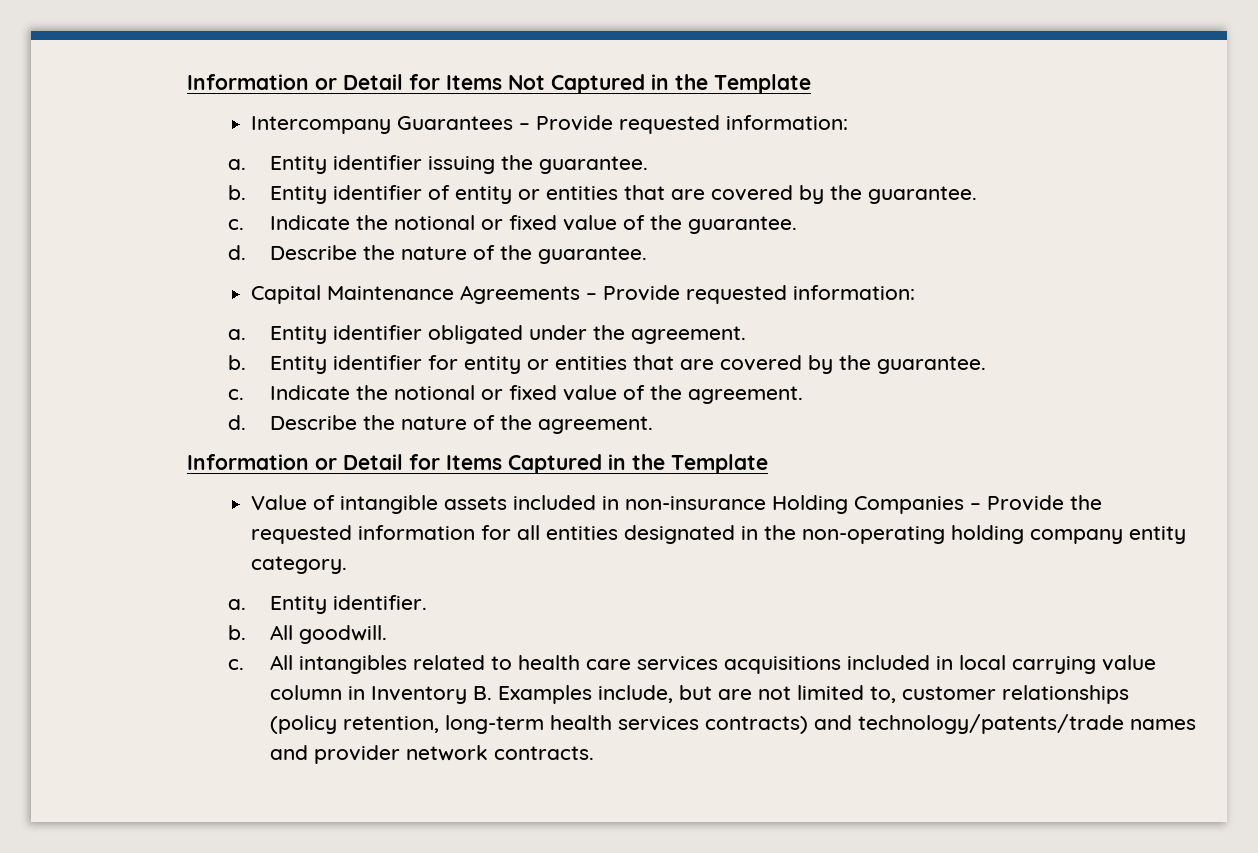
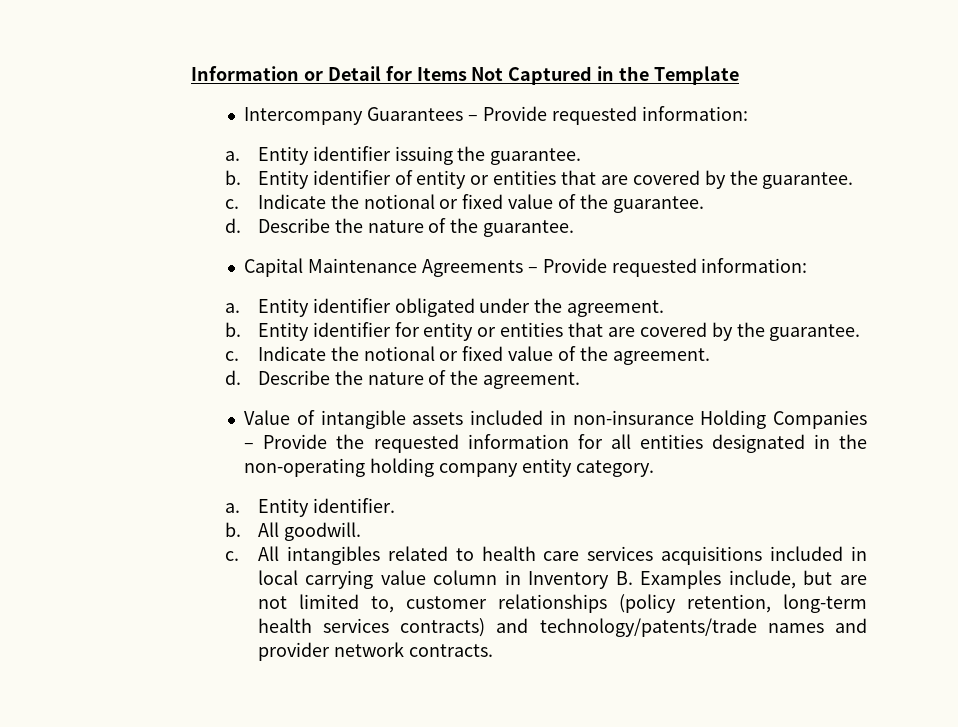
[186,454,768,474] // Information or Detail for Items Captured in the Template -> (581, 380) none

